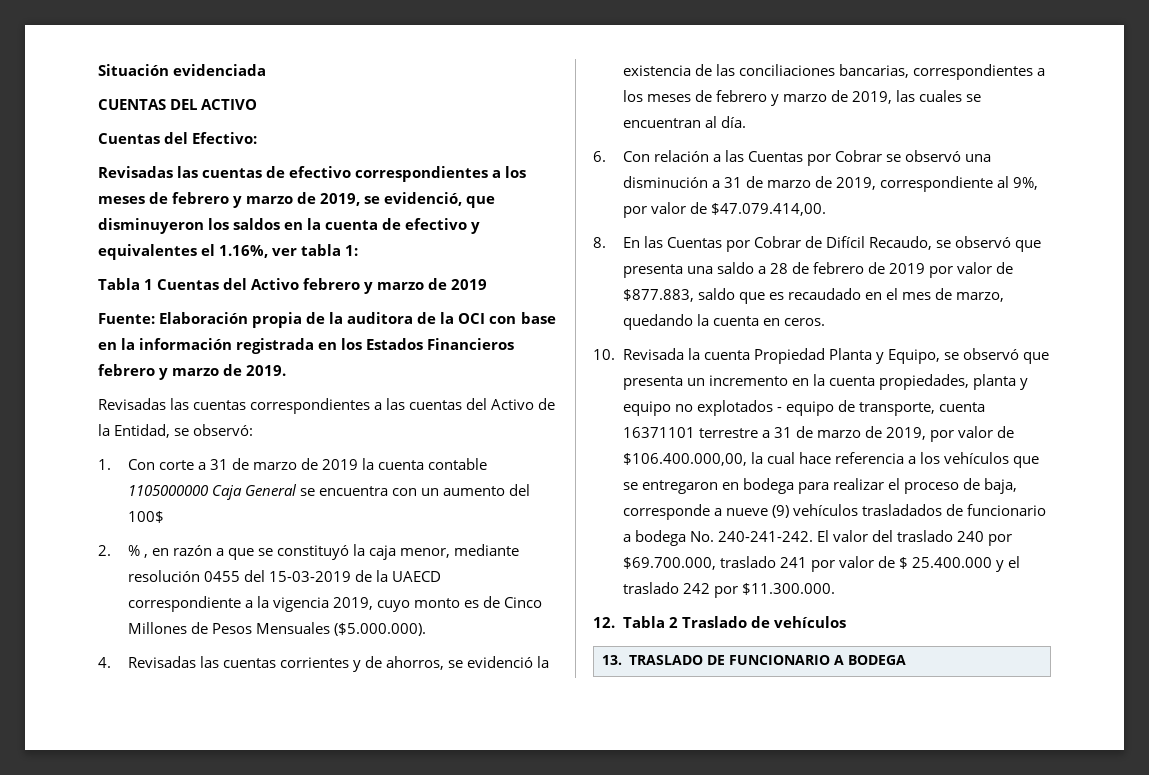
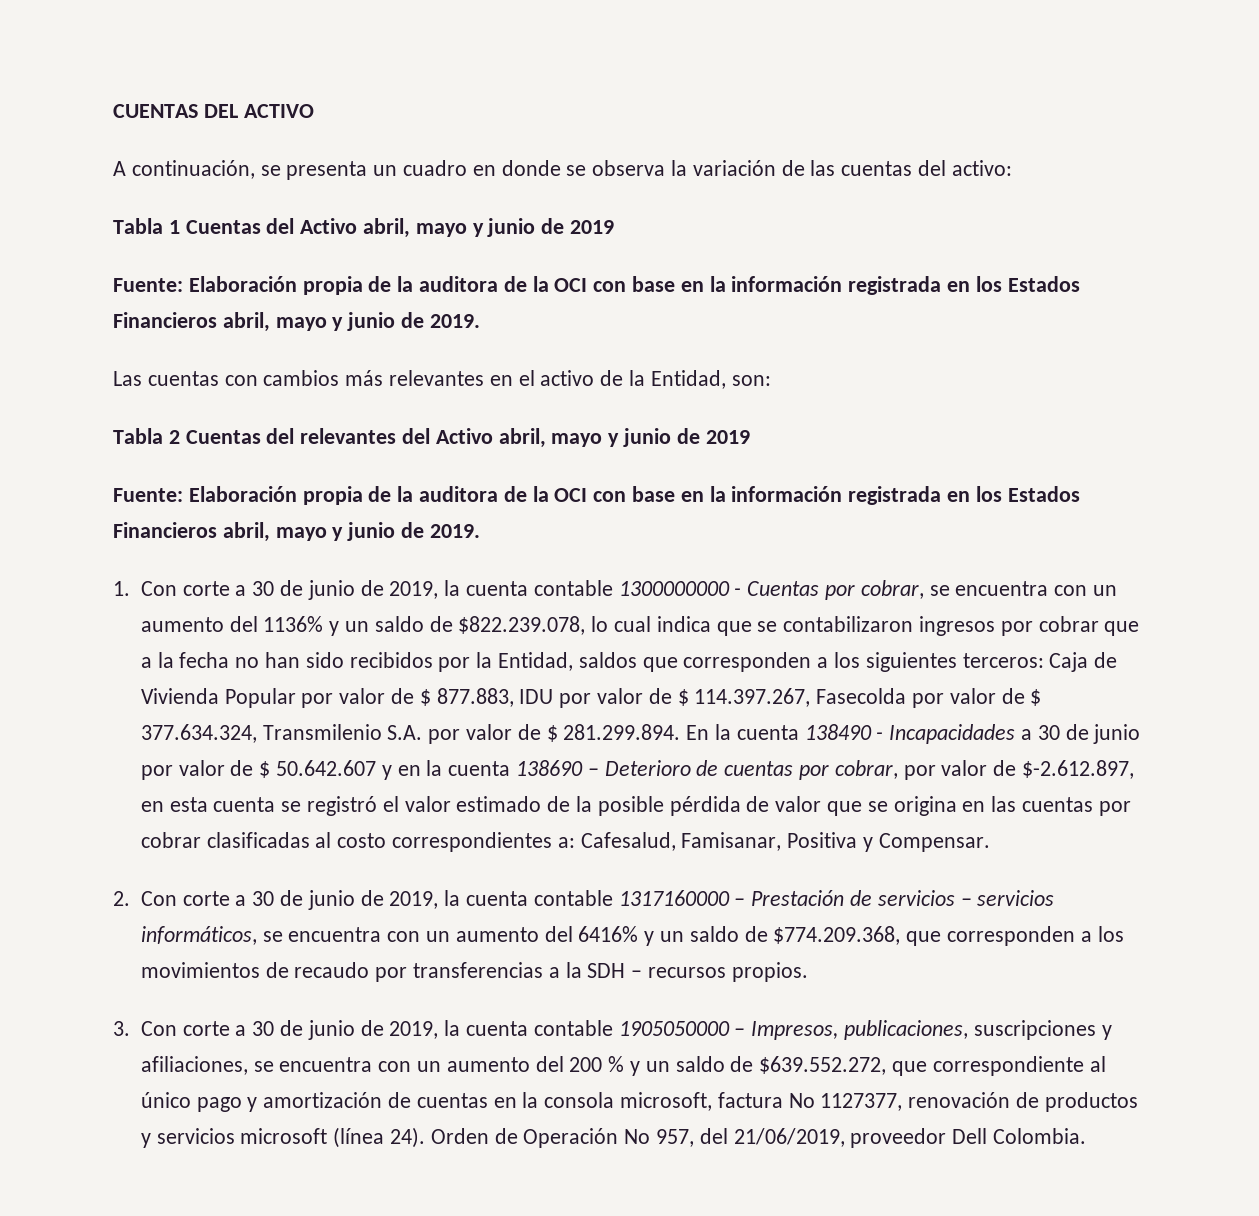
[98,64,267,76] Situación evidenciada // -> (113, 111) none
[98,132,258,144] [98,166,527,182] [98,192,496,208] [98,218,481,234] [98,244,359,260] Cuentas del Efectivo: // Revisadas las cuentas de efectivo correspondientes a los meses de febrero y marzo de 2019, se evidenció, que disminuyeron los saldos en la cuenta de efectivo y equivalentes el 1.16%, ver tabla 1: -> [113,160,1012,180] A continuación, se presenta un cuadro en donde se observa la variación de las cuentas del activo:
[303,278,425,294] febrero y marzo -> [363,218,536,238] abril, mayo y junio
[98,364,287,380] [98,398,556,414] [98,424,254,438] [98,458,488,470] [127,484,531,500] [127,511,164,523] [98,544,520,560] [127,570,442,582] [127,596,543,612] [127,622,426,636] [98,656,550,672] [622,64,1046,80] [622,90,982,106] [622,116,746,128] [593,150,992,166] [622,176,1039,192] [622,202,826,218] [593,236,1042,252] [622,262,1014,278] [622,288,1005,304] [622,314,825,330] [593,348,1050,364] [622,374,1029,390] [622,400,986,416] [622,426,1015,442] [622,452,1040,468] [622,478,1018,494] [622,504,1047,520] [622,530,1013,546] [622,556,1021,572] [622,582,835,598] [593,616,846,628] [602,655,907,665] febrero y marzo de 2019. // Revisadas las cuentas correspondientes a las cuentas del Activo de la Entidad, se observó: // 1. Con corte a 31 de marzo de 2019 la cuenta contable 1105000000 Caja General se encuentra con un aumento del 100$ // 2. % , en razón a que se constituyó la caja menor, mediante resolución 0455 del 15-03-2019 de la UAECD correspondiente a la vigencia 2019, cuyo monto es de Cinco Millones de Pesos Mensuales ($5.000.000). // 4. Revisadas las cuentas corrientes y de ahorros, se evidenció la existencia de las conciliaciones bancarias, correspondientes a los meses de febrero y marzo de 2019, las cuales se encuentran al día. // 6. Con relación a las Cuentas por Cobrar se observó una disminución a 31 de marzo de 2019, correspondiente al 9%, por valor de $47.079.414,00. // 8. En las Cuentas por Cobrar de Difícil Recaudo, se observó que presenta una saldo a 28 de febrero de 2019 por valor de $877.883, saldo que es recaudado en el mes de marzo, quedando la cuenta en ceros. // 10. Revisada la cuenta Propiedad Planta y Equipo, se observó que presenta un incremento en la cuenta propiedades, planta y equipo no explotados - equipo de transporte, cuenta 16371101 terrestre a 31 de marzo de 2019, por valor de $106.400.000,00, la cual hace referencia a los vehículos que se entregaron en bodega para realizar el proceso de baja, corresponde a nueve (9) vehículos trasladados de funcionario a bodega No. 240-241-242. El valor del traslado 240 por $69.700.000, traslado 241 por valor de $ 25.400.000 y el traslado 242 por $11.300.000. // 12. Tabla 2 Traslado de vehículos // 13. TRASLADO DE FUNCIONARIO A BODEGA -> [222,312,480,332] [113,370,771,389] [113,428,750,448] [113,486,1080,505] [113,522,480,542] [113,580,1118,600] [140,616,1140,636] [140,652,1118,672] [140,688,1042,708] [140,724,1141,744] [140,760,1135,780] [140,796,1131,816] [140,832,990,852] [113,890,1055,910] [140,926,1124,946] [140,962,808,982] [113,1020,1112,1040] [140,1056,1106,1076] [140,1092,1138,1112] [140,1127,1087,1148] abril, mayo y junio de 2019. // Las cuentas con cambios más relevantes en el activo de la Entidad, son: // Tabla 2 Cuentas del relevantes del Activo abril, mayo y junio de 2019 // Fuente: Elaboración propia de la auditora de la OCI con base en la información registrada en los Estados Financieros abril, mayo y junio de 2019. // 1. Con corte a 30 de junio de 2019, la cuenta contable 1300000000 - Cuentas por cobrar, se encuentra con un aumento del 1136% y un saldo de $822.239.078, lo cual indica que se contabilizaron ingresos por cobrar que a la fecha no han sido recibidos por la Entidad, saldos que corresponden a los siguientes terceros: Caja de Vivienda Popular por valor de $ 877.883, IDU por valor de $ 114.397.267, Fasecolda por valor de $ 377.634.324, Transmilenio S.A. por valor de $ 281.299.894. En la cuenta 138490 - Incapacidades a 30 de junio por valor de $ 50.642.607 y en la cuenta 138690 – Deterioro de cuentas por cobrar, por valor de $-2.612.897, en esta cuenta se registró el valor estimado de la posible pérdida de valor que se origina en las cuentas por cobrar clasificadas al costo correspondientes a: Cafesalud, Famisanar, Positiva y Compensar. // 2. Con corte a 30 de junio de 2019, la cuenta contable 1317160000 – Prestación de servicios – servicios informáticos, se encuentra con un aumento del 6416% y un saldo de $774.209.368, que corresponden a los movimientos de recaudo por transferencias a la SDH – recursos propios. // 3. Con corte a 30 de junio de 2019, la cuenta contable 1905050000 – Impresos, publicaciones, suscripciones y afiliaciones, se encuentra con un aumento del 200 % y un saldo de $639.552.272, que correspondiente al único pago y amortización de cuentas en la consola microsoft, factura No 1127377, renovación de productos y servicios microsoft (línea 24). Orden de Operación No 957, del 21/06/2019, proveedor Dell Colombia.

